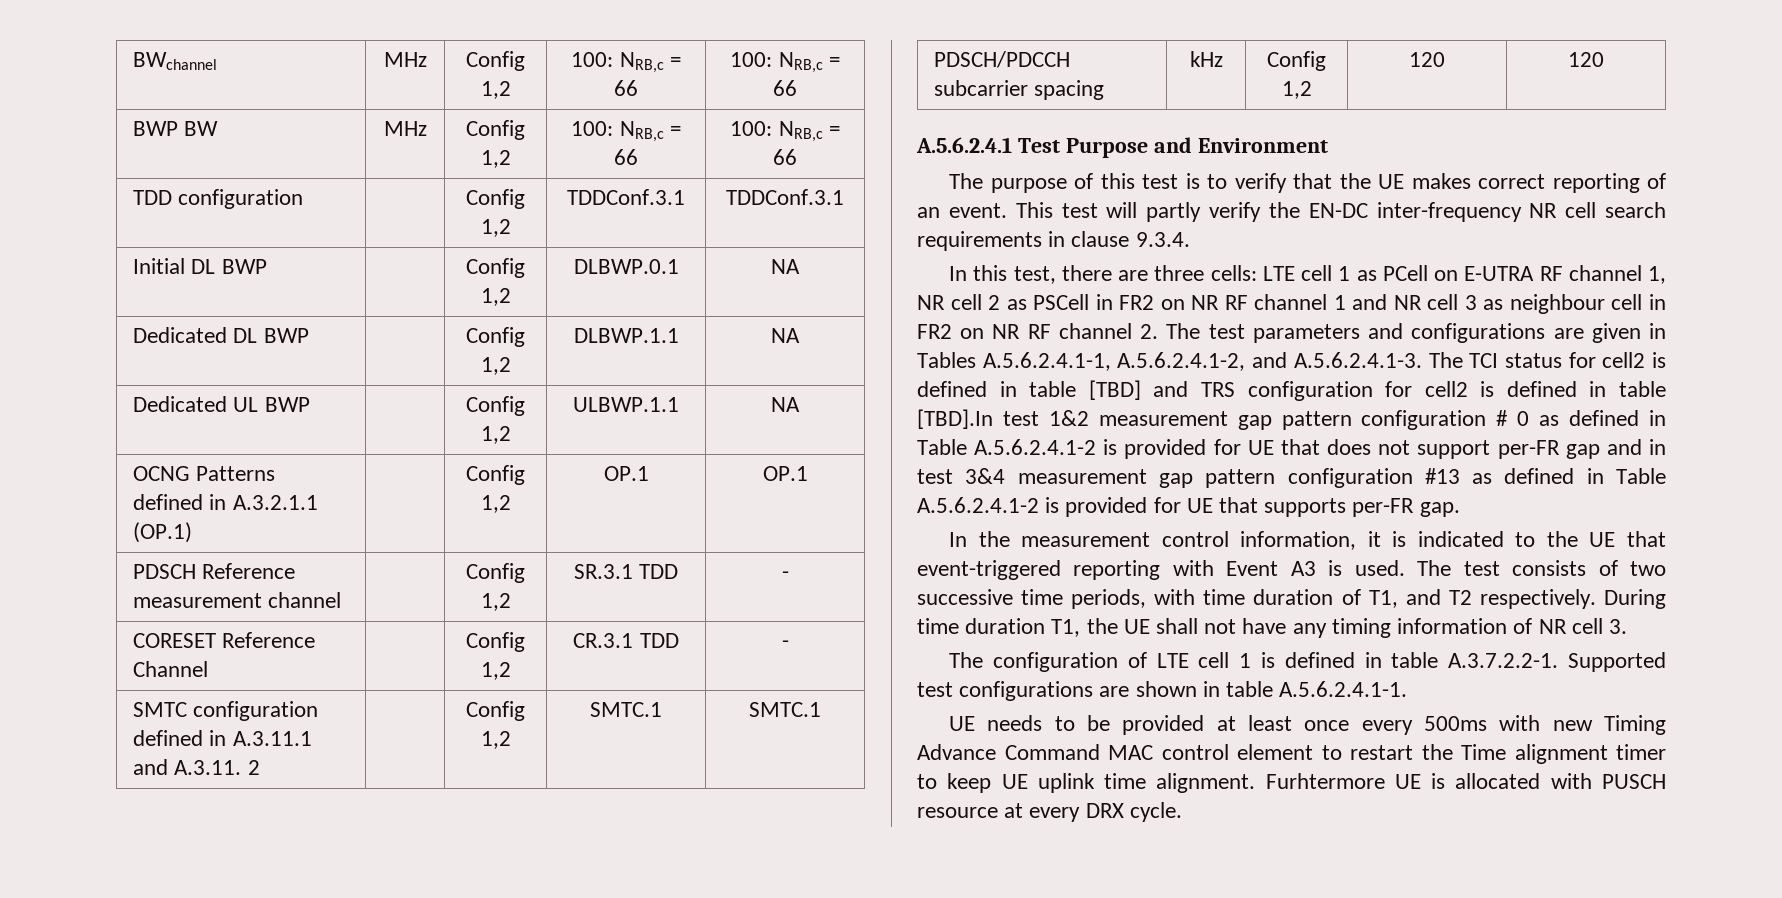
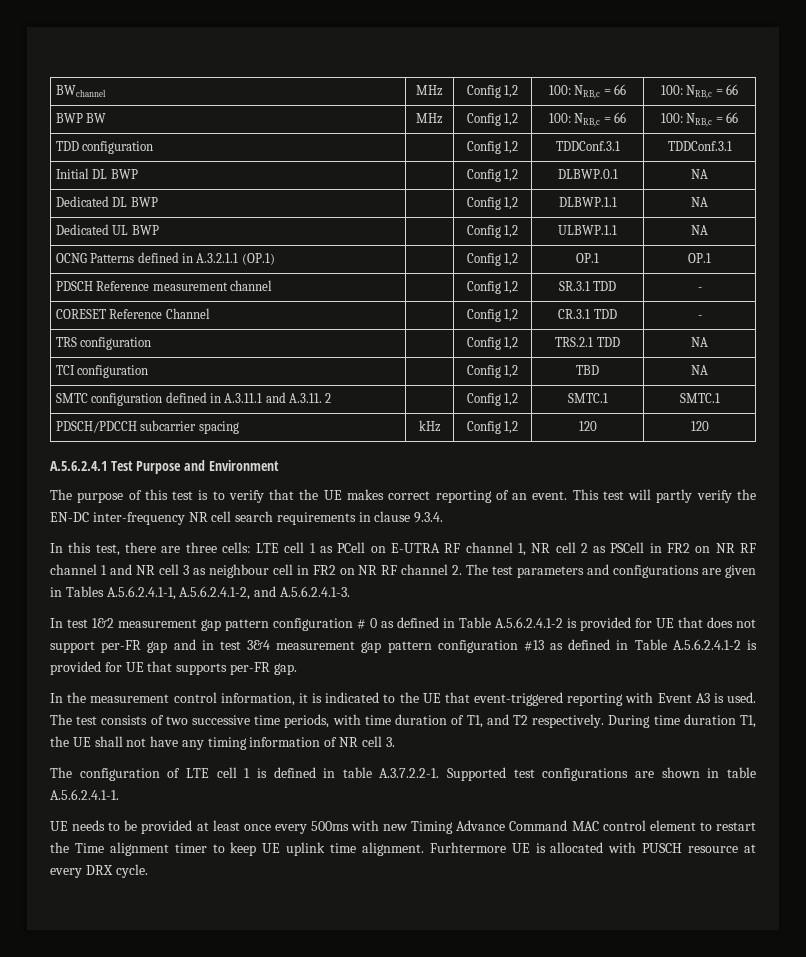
(789, 644) none -> [55,337,152,350] [466,337,519,350] [555,337,620,347] [691,337,708,347] [55,365,149,378] [466,365,519,378] [576,365,599,375] [691,365,708,375] // TRS configuration | | Config 1,2 | TRS.2.1 TDD | NA // TCI configuration | | Config 1,2 | TBD | NA
[1428,352,1667,368] [917,380,1666,401] [917,409,993,429] The TCI status for cell2 is defined in table [TBD] and TRS configuration for cell2 is defined in table [TBD].In -> [50,618,63,628] // In

